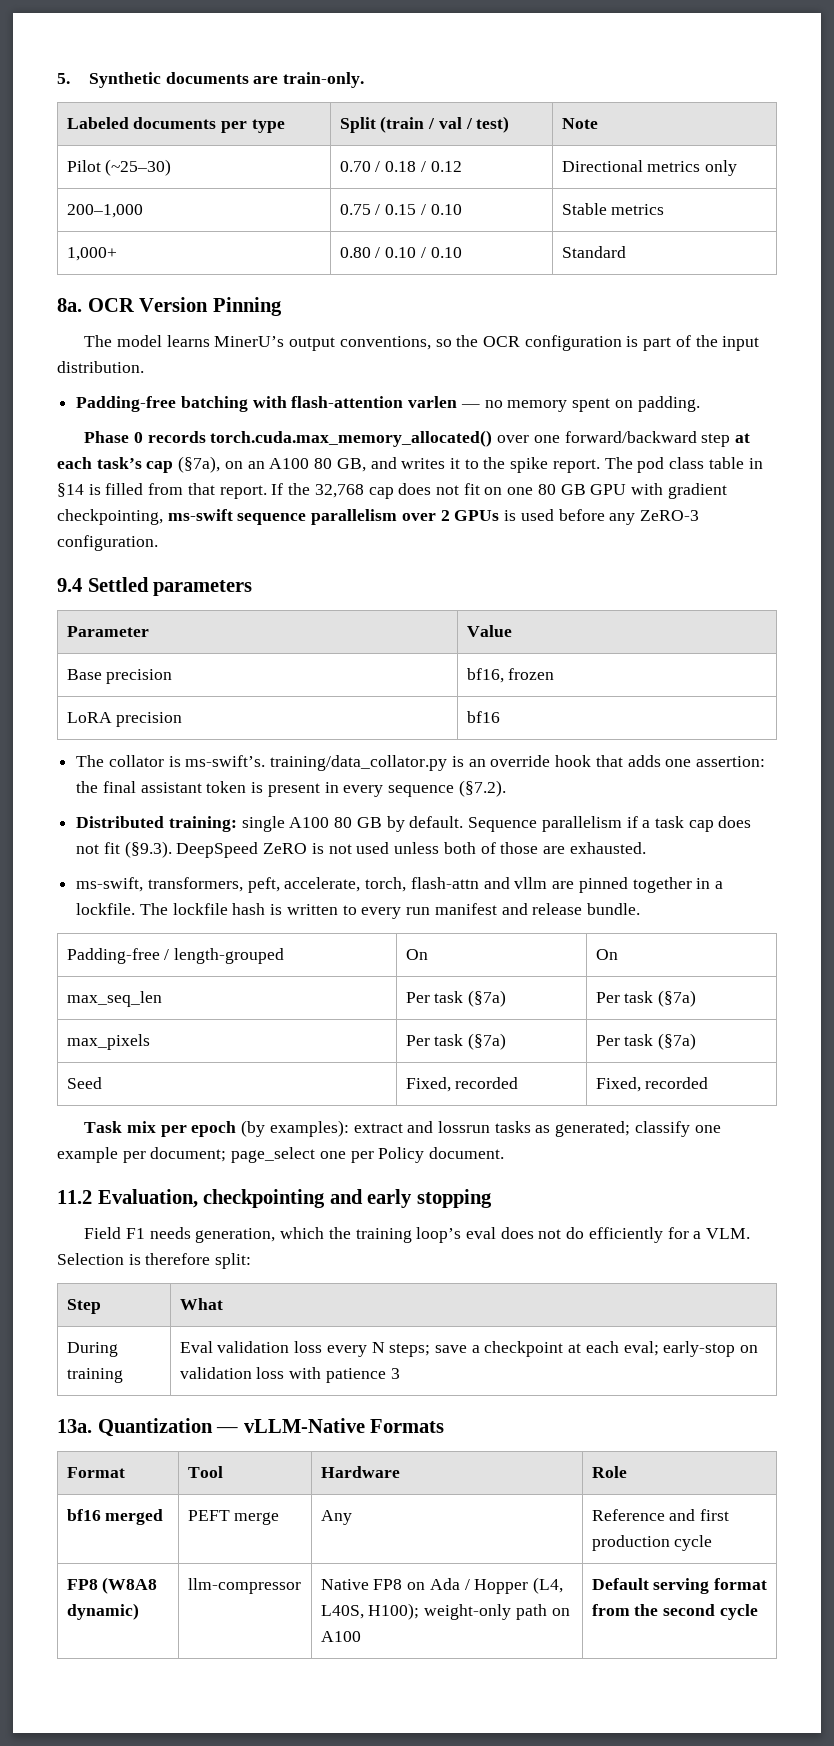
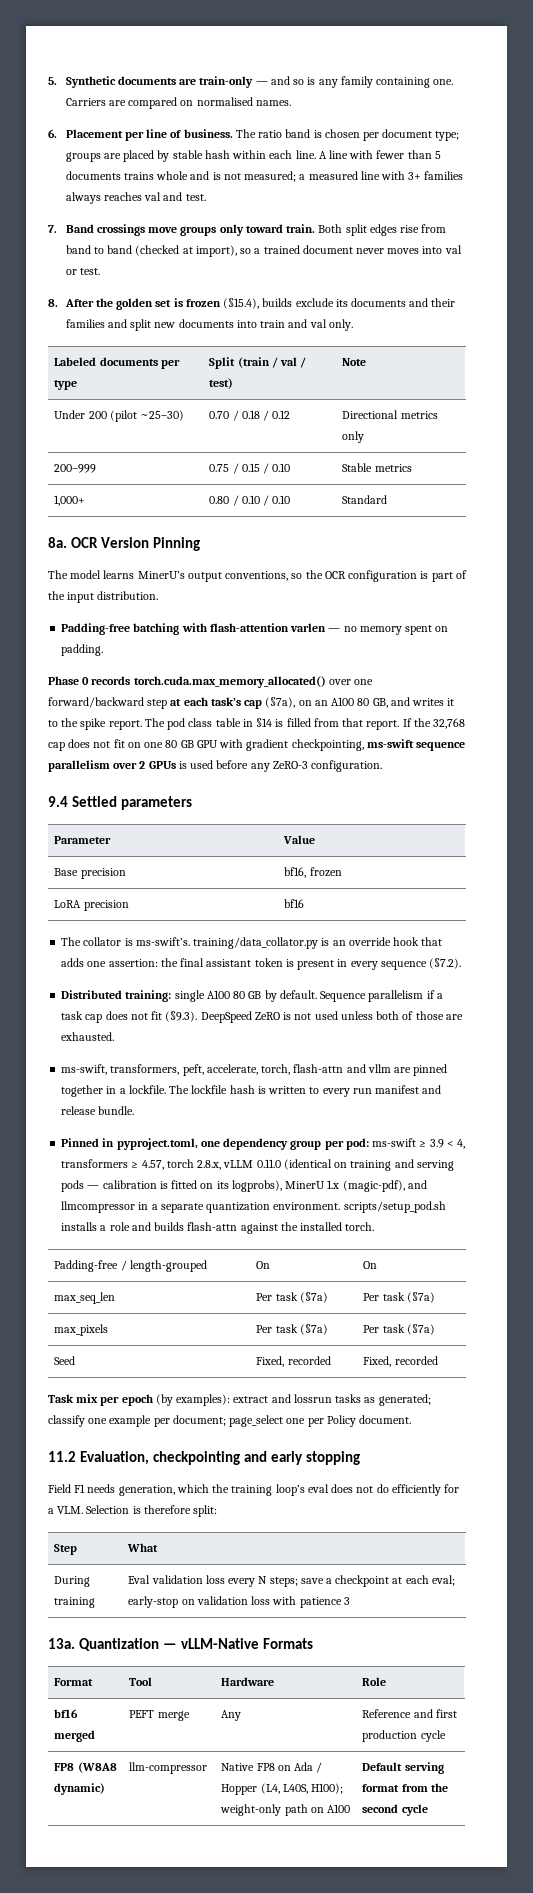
[283,72,365,88] train-only. -> [199,76,454,88] [65,97,291,109] [48,129,460,141] [65,150,441,162] [65,171,464,182] [65,192,206,204] [48,224,447,236] [65,245,462,257] [65,268,100,275] [48,298,456,310] [65,319,353,331] train-only — and so is any family containing one. Carriers are compared on normalised names. // 6. Placement per line of business. The ratio band is chosen per document type; groups are placed by stable hash within each line. A line with fewer than 5 documents trains whole and is not measured; a measured line with 3+ families always reaches val and test. // 7. Band crossings move groups only toward train. Both split edges rise from band to band (checked at import), so a trained document never moves into val or test. // 8. After the golden set is frozen (§15.4), builds exclude its documents and their families and split new documents into train and val only.
[66,159,172,176] Pilot (~25–30) -> [54,410,185,422] Under 200 (pilot ~25–30)
[66,204,143,218] 200–1,000 -> [54,464,97,473] 200–999
(640, 909) none -> [61,1138,466,1150] [61,1159,454,1171] [61,1180,427,1192] [61,1201,446,1213] [61,1222,375,1234] // Pinned in pyproject.toml, one dependency group per pod: ms-swift ≥ 3.9 < 4, transformers ≥ 4.57, torch 2.8.x, vLLM 0.11.0 (identical on training and serving pods — calibration is fitted on its logprobs), MinerU 1.x (magic-pdf), and llmcompressor in a separate quantization environment. scripts/setup_pod.sh installs a role and builds flash-attn against the installed torch.

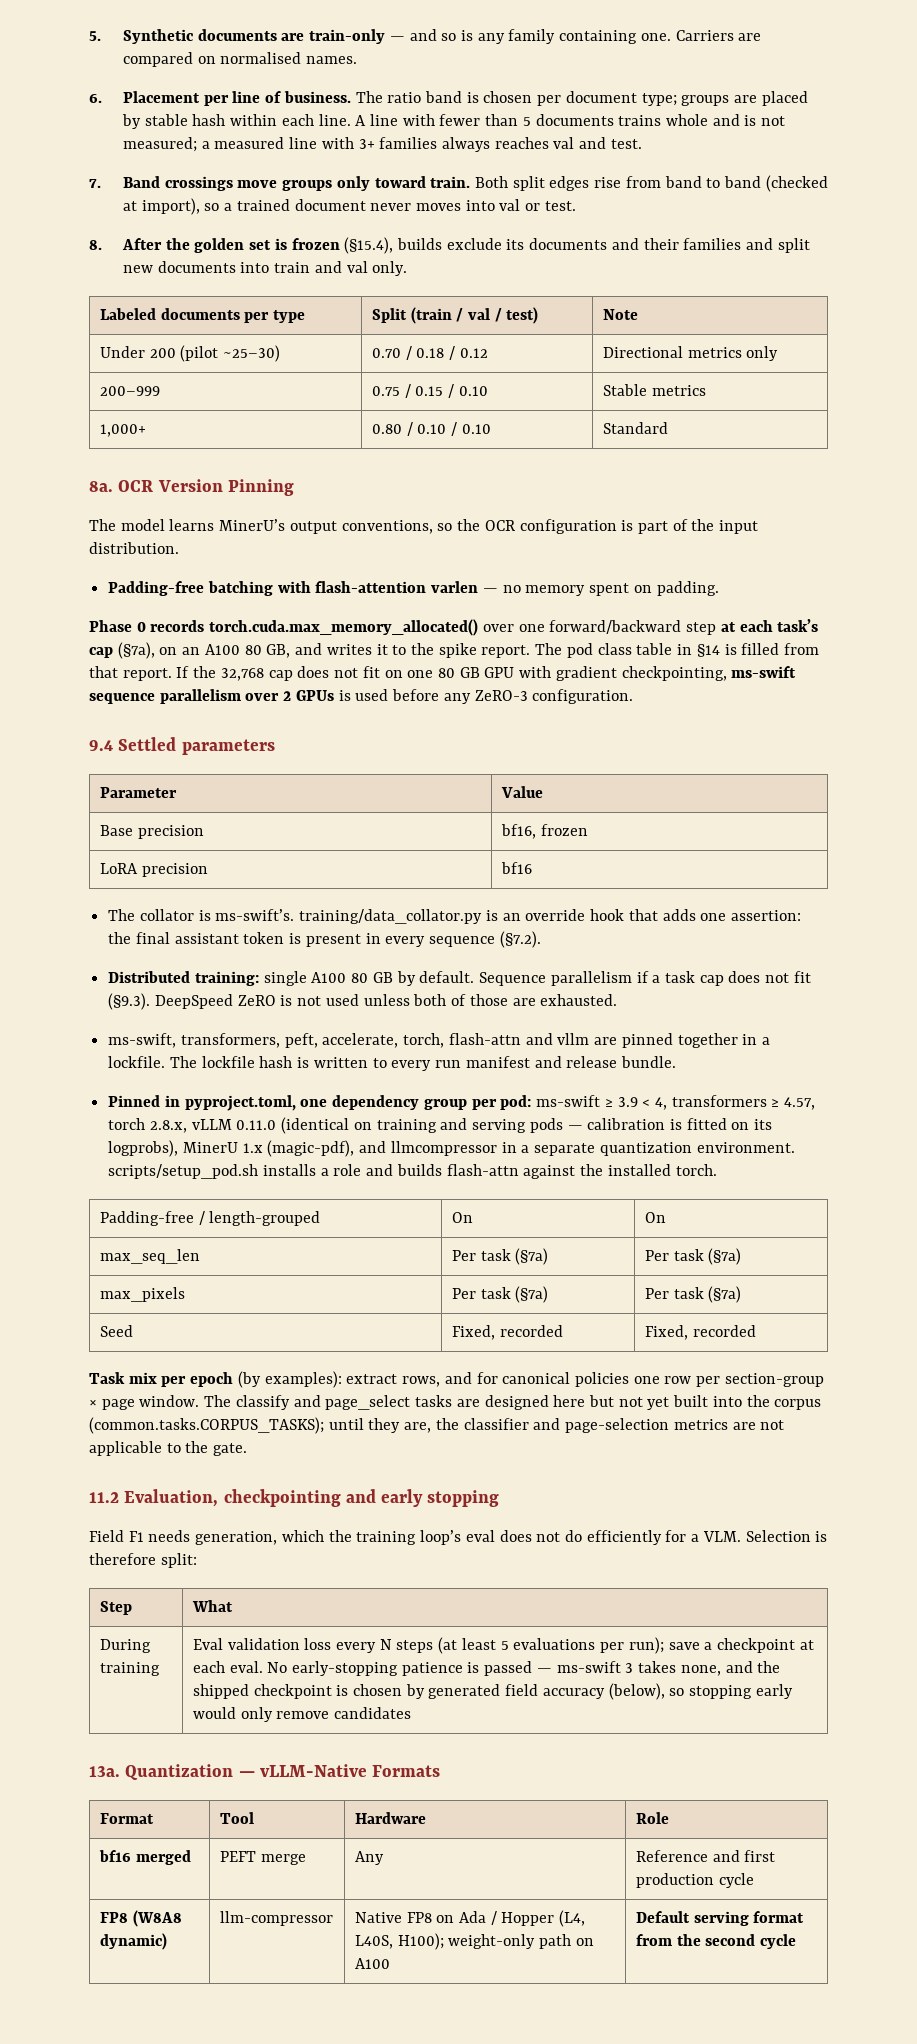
[271,1394,431,1406] [48,1415,412,1427] and lossrun tasks as generated; classify one example per document; page_select one per Policy document. -> [402,1372,824,1387] [89,1395,822,1410] [89,1417,785,1434] [89,1441,248,1456] rows, and for canonical policies one row per section-group × page window. The classify and page_select tasks are designed here but not yet built into the corpus (common.tasks.CORPUS_TASKS); until they are, the classifier and page-selection metrics are not applicable to the gate.
[269,1577,298,1587] steps; -> [396,1637,664,1654] steps (at least 5 evaluations per run);
[431,1575,455,1586] [128,1596,350,1608] eval; early-stop on validation loss with patience 3 -> [229,1661,781,1676] [192,1683,793,1700] [192,1707,411,1722] eval. No early-stopping patience is passed — ms-swift 3 takes none, and the shipped checkpoint is chosen by generated field accuracy (below), so stopping early would only remove candidates

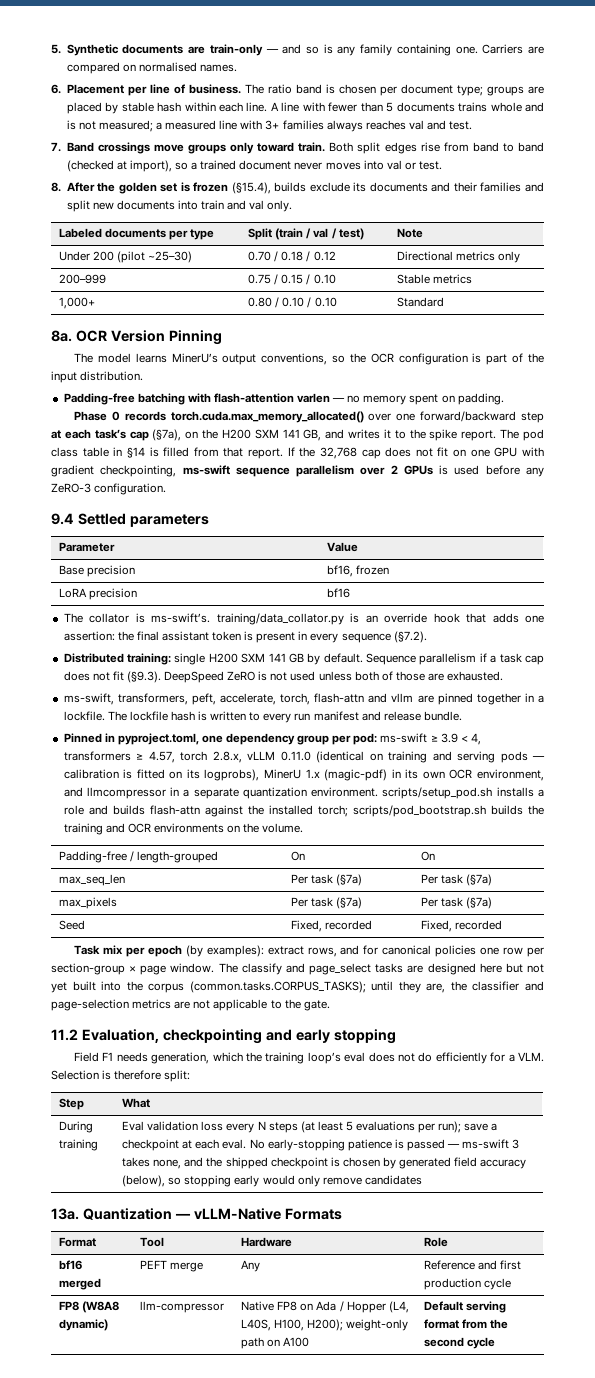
[182,644,262,655] an A100 80 -> [202,429,300,439] the H200 SXM 141
[437,667,480,678] 80 GB -> (490, 453) none
[311,972,369,983] A100 80 -> [208,653,286,663] H200 SXM 141
[267,1140,355,1157] (magic-pdf), -> [324,769,545,781] (magic-pdf) in its own OCR environment,
[675,1164,717,1176] torch. -> [317,805,545,817] [63,823,304,835] torch; scripts/pod_bootstrap.sh builds the training and OCR environments on the volume.
[397,1933,444,1950] H100); -> [274,1319,344,1331] H100, H200);

